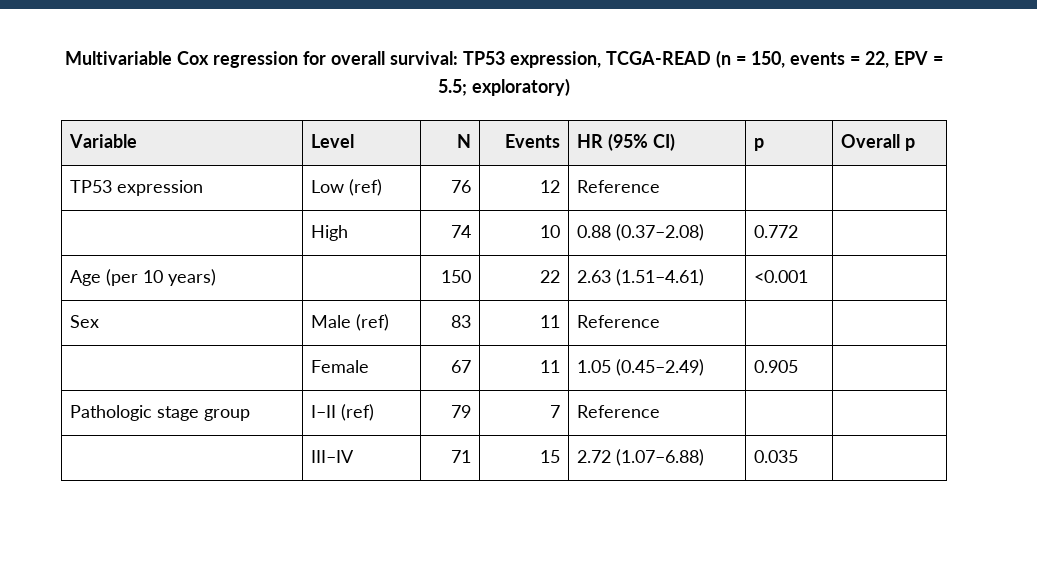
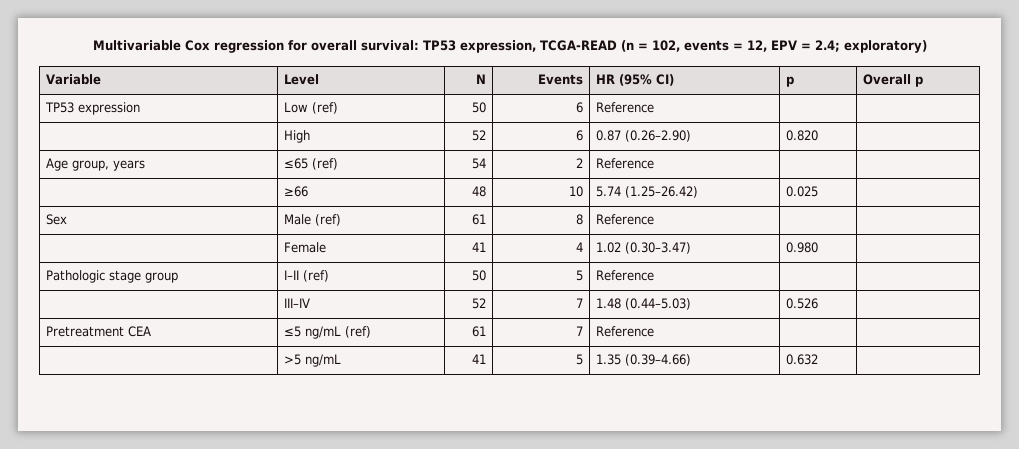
[751,51,785,68] 150, -> [651,40,680,52] 102,
[865,51,889,68] 22, -> [746,40,767,52] 12,
[438,79,467,96] 5.5; -> [814,40,840,52] 2.4;
[450,180,471,193] [539,180,560,193] 76 | 12 -> [471,102,486,113] [575,102,583,113] 50 | 6
[450,225,471,238] [539,225,560,238] [577,224,705,241] [754,225,799,238] [70,269,217,286] [440,270,471,283] [539,270,560,283] [577,269,705,286] [754,270,809,283] 74 | 10 | 0.88 (0.37–2.08) | 0.772 | // Age (per 10 years) | | 150 | 22 | 2.63 (1.51–4.61) | <0.001 -> [471,130,486,141] [575,130,583,141] [596,130,692,142] [786,130,819,141] [46,158,146,171] [284,158,339,170] [471,158,486,169] [575,158,583,168] [596,158,655,169] [284,186,309,197] [471,186,486,197] [568,186,583,197] [596,186,699,198] [786,186,819,197] 52 | 6 | 0.87 (0.26–2.90) | 0.820 | // Age group, years | ≤65 (ref) | 54 | 2 | Reference | | // | ≥66 | 48 | 10 | 5.74 (1.25–26.42) | 0.025
[450,315,471,328] [539,315,560,328] 83 | 11 -> [471,214,486,225] [575,214,583,225] 61 | 8
[450,360,471,373] [539,360,560,373] [577,359,705,376] [754,360,799,373] 67 | 11 | 1.05 (0.45–2.49) | 0.905 -> [471,242,486,252] [575,242,583,252] [596,242,692,254] [786,242,819,253] 41 | 4 | 1.02 (0.30–3.47) | 0.980
[450,405,471,418] [549,405,560,418] [577,405,661,418] [311,450,355,463] [450,450,471,463] [539,450,560,463] [577,449,705,466] [754,450,799,463] 79 | 7 | Reference | | // | III–IV | 71 | 15 | 2.72 (1.07–6.88) | 0.035 -> [471,270,486,281] [575,270,583,281] [596,270,655,281] [284,298,311,308] [471,298,486,309] [575,298,583,308] [596,298,692,310] [786,298,819,309] [46,326,152,337] [284,326,372,339] [471,326,486,337] [575,326,583,336] [596,326,655,337] [284,354,342,367] [471,354,486,364] [575,354,583,365] [596,354,692,366] [786,354,819,365] 50 | 5 | Reference | | // | III–IV | 52 | 7 | 1.48 (0.44–5.03) | 0.526 | // Pretreatment CEA | ≤5 ng/mL (ref) | 61 | 7 | Reference | | // | >5 ng/mL | 41 | 5 | 1.35 (0.39–4.66) | 0.632

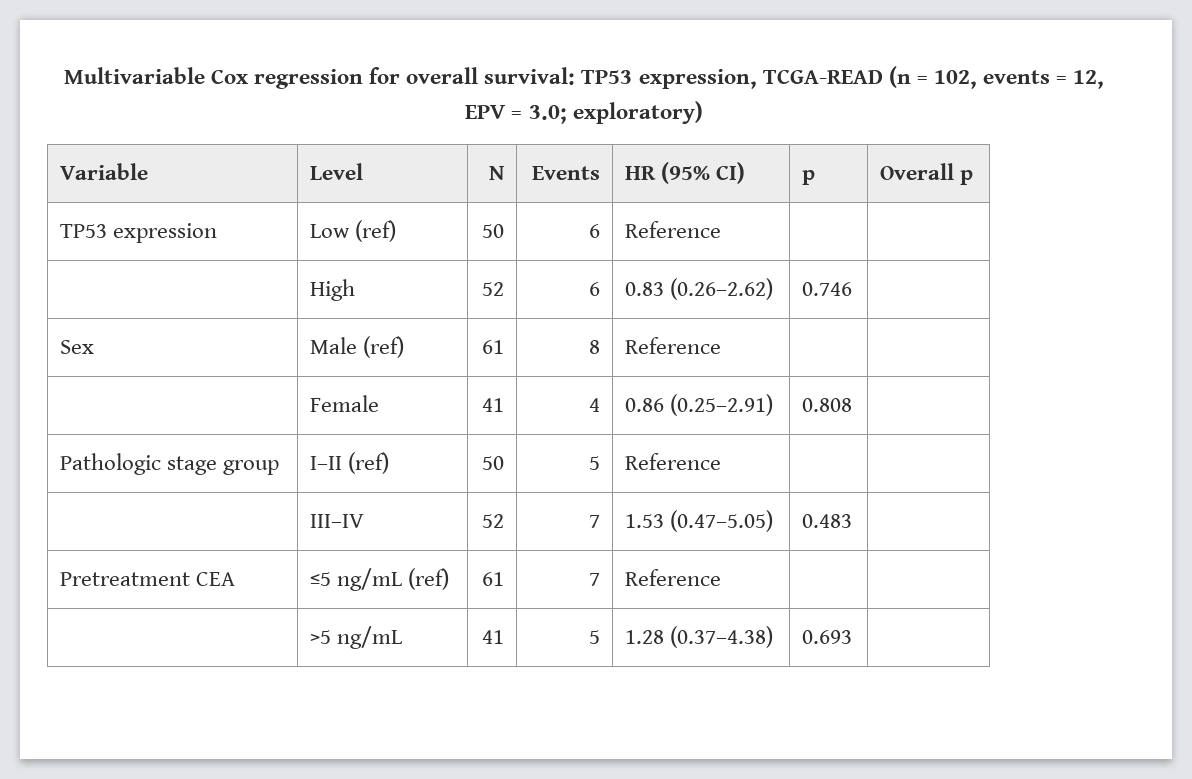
[814,40,840,52] 2.4; -> [528,105,567,124] 3.0;
[596,130,692,142] [786,130,819,141] [46,158,146,171] [284,158,339,170] [471,158,486,169] [575,158,583,168] [596,158,655,169] [284,186,309,197] [471,186,486,197] [568,186,583,197] [596,186,699,198] [786,186,819,197] 0.87 (0.26–2.90) | 0.820 | // Age group, years | ≤65 (ref) | 54 | 2 | Reference | | // | ≥66 | 48 | 10 | 5.74 (1.25–26.42) | 0.025 -> [625,278,774,300] [802,282,853,296] 0.83 (0.26–2.62) | 0.746
[596,242,692,254] [786,242,819,253] 1.02 (0.30–3.47) | 0.980 -> [625,394,774,416] [802,398,853,412] 0.86 (0.25–2.91) | 0.808
[596,298,692,310] [786,298,819,309] 1.48 (0.44–5.03) | 0.526 -> [625,510,774,532] [802,514,853,528] 1.53 (0.47–5.05) | 0.483
[596,354,692,366] [786,354,819,365] 1.35 (0.39–4.66) | 0.632 -> [625,626,774,648] [802,630,853,644] 1.28 (0.37–4.38) | 0.693

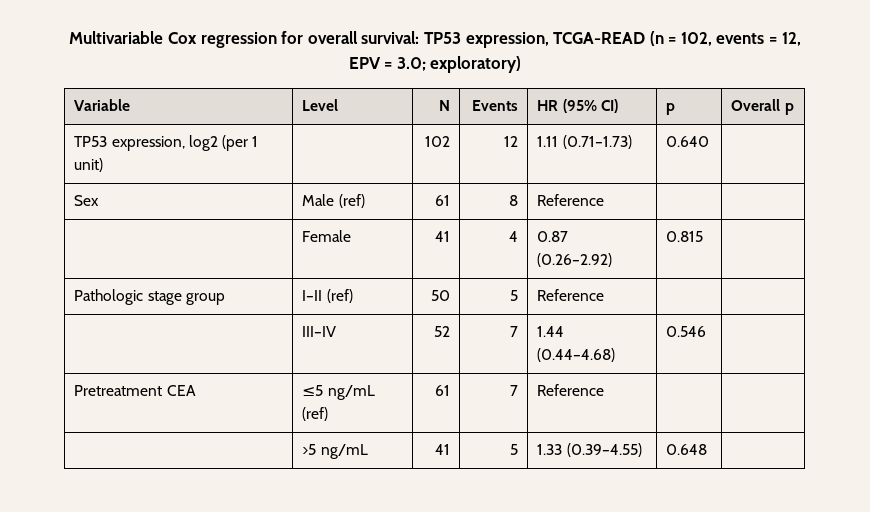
[113,223,218,243] [310,220,397,242] [481,224,504,238] [588,224,600,238] [625,221,722,238] [310,279,356,301] [481,282,504,296] [588,282,600,296] [625,278,774,300] [802,282,853,296] expression | Low (ref) | 50 | 6 | Reference | | // | High | 52 | 6 | 0.83 (0.26–2.62) | 0.746 -> [111,135,259,151] [74,158,104,172] [424,136,450,147] [503,136,518,147] [537,135,632,149] [666,136,710,147] expression, log2 (per 1 unit) | | 102 | 12 | 1.11 (0.71–1.73) | 0.640
[625,394,774,416] [802,398,853,412] 0.86 (0.25–2.91) | 0.808 -> [537,231,569,242] [537,253,613,267] [666,231,704,242] 0.87 (0.26–2.92) | 0.815
[625,510,774,532] [802,514,853,528] 1.53 (0.47–5.05) | 0.483 -> [537,326,565,337] [537,348,616,362] [666,326,707,337] 1.44 (0.44–4.68) | 0.546
[625,626,774,648] [802,630,853,644] 1.28 (0.37–4.38) | 0.693 -> [537,443,642,457] [666,444,708,455] 1.33 (0.39–4.55) | 0.648

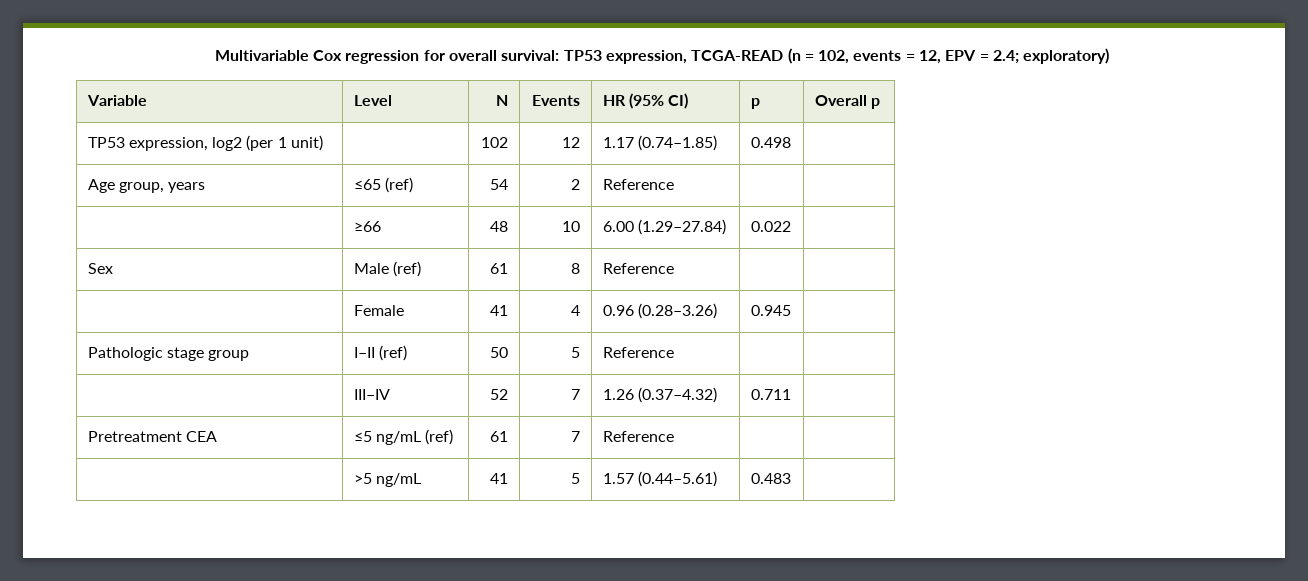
[396,57,426,71] 3.0; -> [993,50,1020,64] 2.4;
[537,135,632,149] [666,136,710,147] 1.11 (0.71–1.73) | 0.640 -> [602,135,717,151] [750,137,791,148] [87,179,206,193] [353,177,413,193] [490,179,509,190] [571,179,581,190] [602,179,674,190] [353,221,381,232] [490,221,509,232] [562,221,581,232] [602,219,726,235] [750,221,791,232] 1.17 (0.74–1.85) | 0.498 | // Age group, years | ≤65 (ref) | 54 | 2 | Reference | | // | ≥66 | 48 | 10 | 6.00 (1.29–27.84) | 0.022
[537,231,569,242] [537,253,613,267] [666,231,704,242] 0.87 (0.26–2.92) | 0.815 -> [602,303,717,319] [750,305,791,316] 0.96 (0.28–3.26) | 0.945
[537,326,565,337] [537,348,616,362] [666,326,707,337] 1.44 (0.44–4.68) | 0.546 -> [602,387,717,403] [750,389,791,400] 1.26 (0.37–4.32) | 0.711
[537,443,642,457] [666,444,708,455] 1.33 (0.39–4.55) | 0.648 -> [602,471,717,487] [750,473,791,484] 1.57 (0.44–5.61) | 0.483

